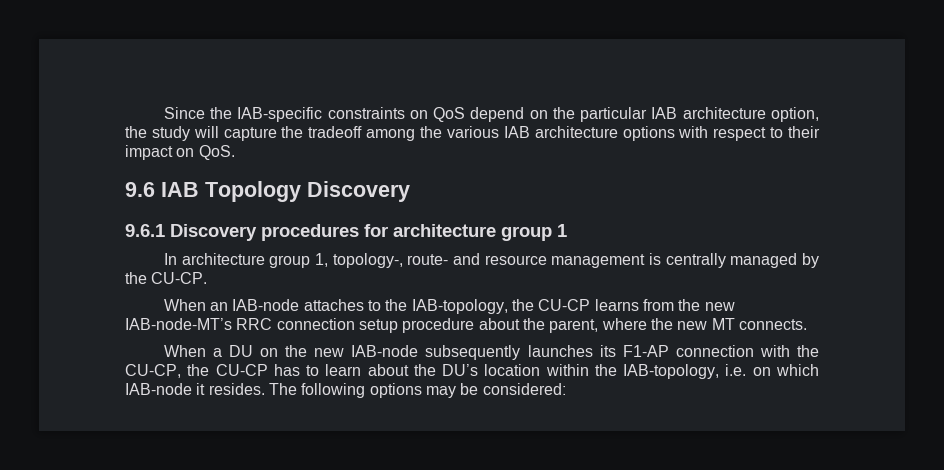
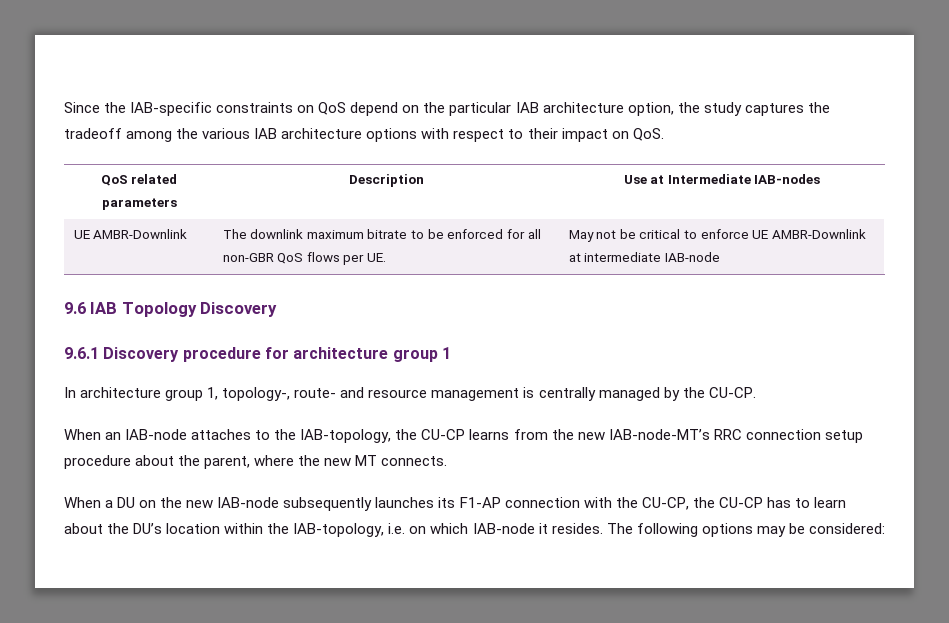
[193,126,277,141] will capture -> [744,103,804,116] captures
(235, 152) none -> [100,174,178,186] [101,198,177,210] [349,174,424,187] [623,174,821,184] [73,229,188,239] [222,229,541,239] [222,252,387,265] [568,229,867,242] [568,252,720,262] // QoS related parameters | Description | Use at Intermediate IAB-nodes // UE AMBR-Downlink | The downlink maximum bitrate to be enforced for all non-GBR QoS flows per UE. | May not be critical to enforce UE AMBR-Downlink at intermediate IAB-node
[261,224,359,241] procedures -> [182,347,261,362] procedure

